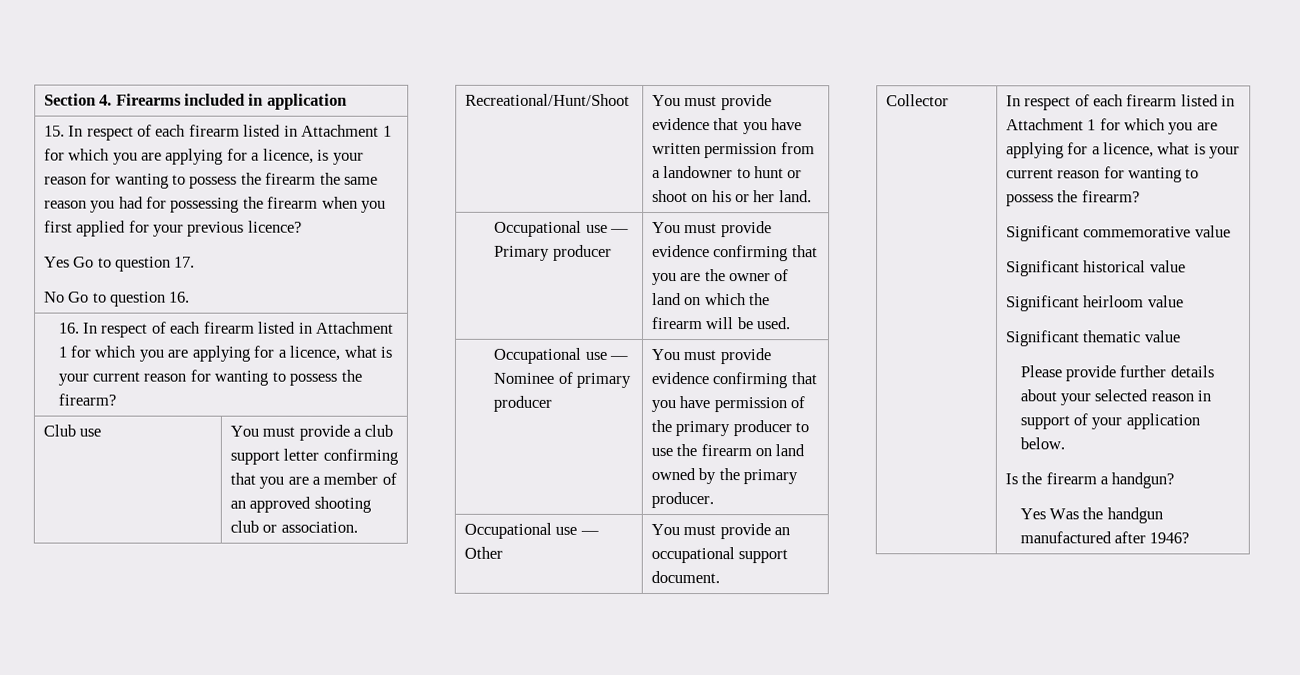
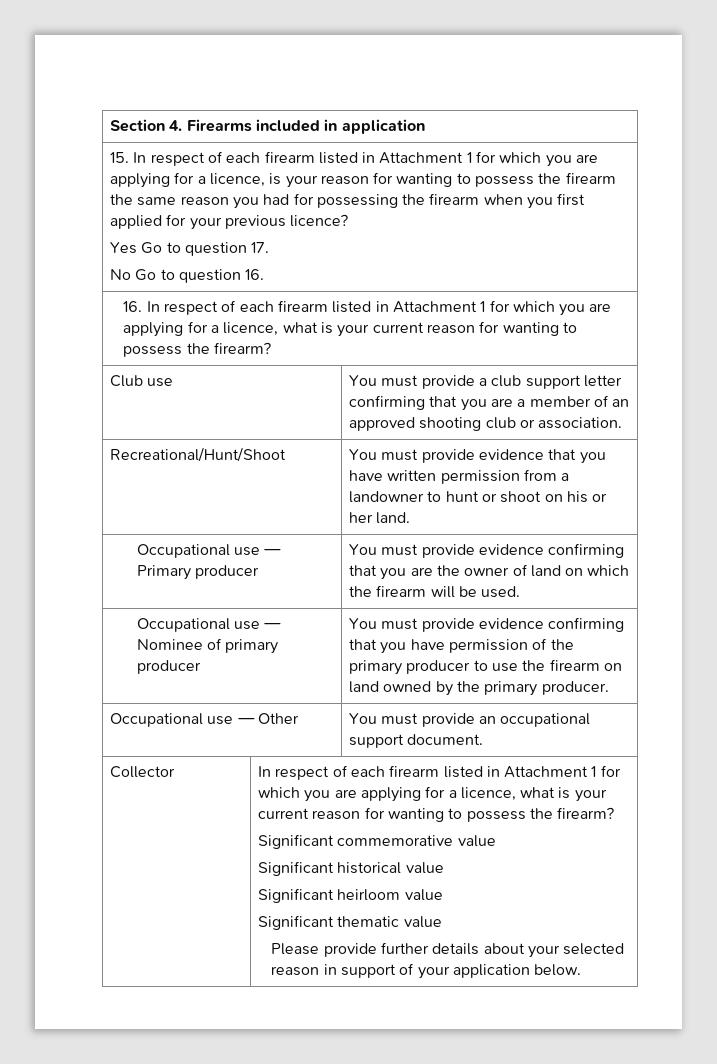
[1004,472,1175,489] [1019,507,1163,524] [1019,531,1190,544] // Is the firearm a handgun? // Yes Was the handgun manufactured after 1946? -> (582, 970) none

